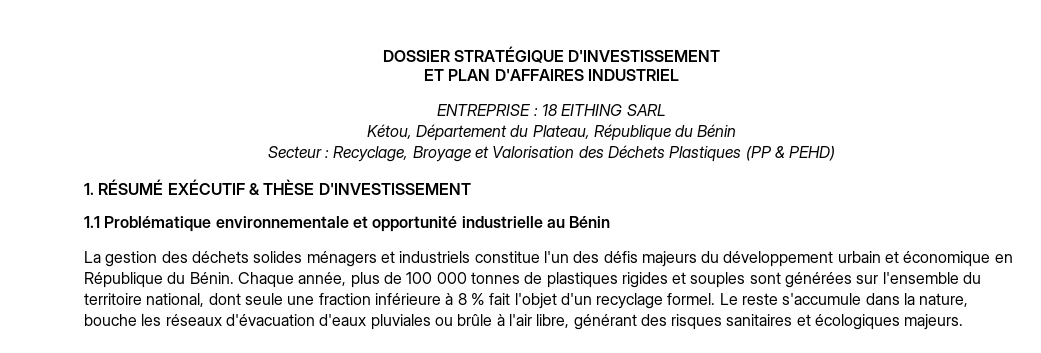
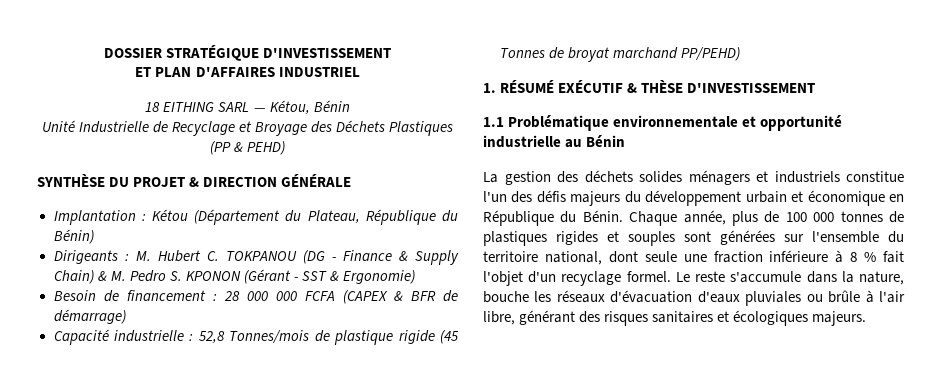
[437,104,538,116] ENTREPRISE : -> (360, 72) none
[366,124,737,141] [267,146,575,162] // Kétou, Département du Plateau, République du Bénin // Secteur : Recyclage, Broyage et Valorisation -> [253,100,350,115] [41,120,308,136] — Kétou, Bénin // Unité Industrielle de Recyclage et Broyage
(836, 153) none -> [37,174,352,187] [53,209,459,225] [53,229,94,244] [53,250,460,265] [53,269,416,284] [53,290,459,304] [53,309,126,324] [53,329,459,345] [499,47,740,62] // SYNTHÈSE DU PROJET & DIRECTION GÉNÉRALE // Implantation : Kétou (Département du Plateau, République du Bénin) // Dirigeants : M. Hubert C. TOKPANOU (DG - Finance & Supply Chain) & M. Pedro S. KPONON (Gérant - SST & Ergonomie) // Besoin de financement : 28 000 000 FCFA (CAPEX & BFR de démarrage) // Capacité industrielle : 52,8 Tonnes/mois de plastique rigide (45 Tonnes de broyat marchand PP/PEHD)

